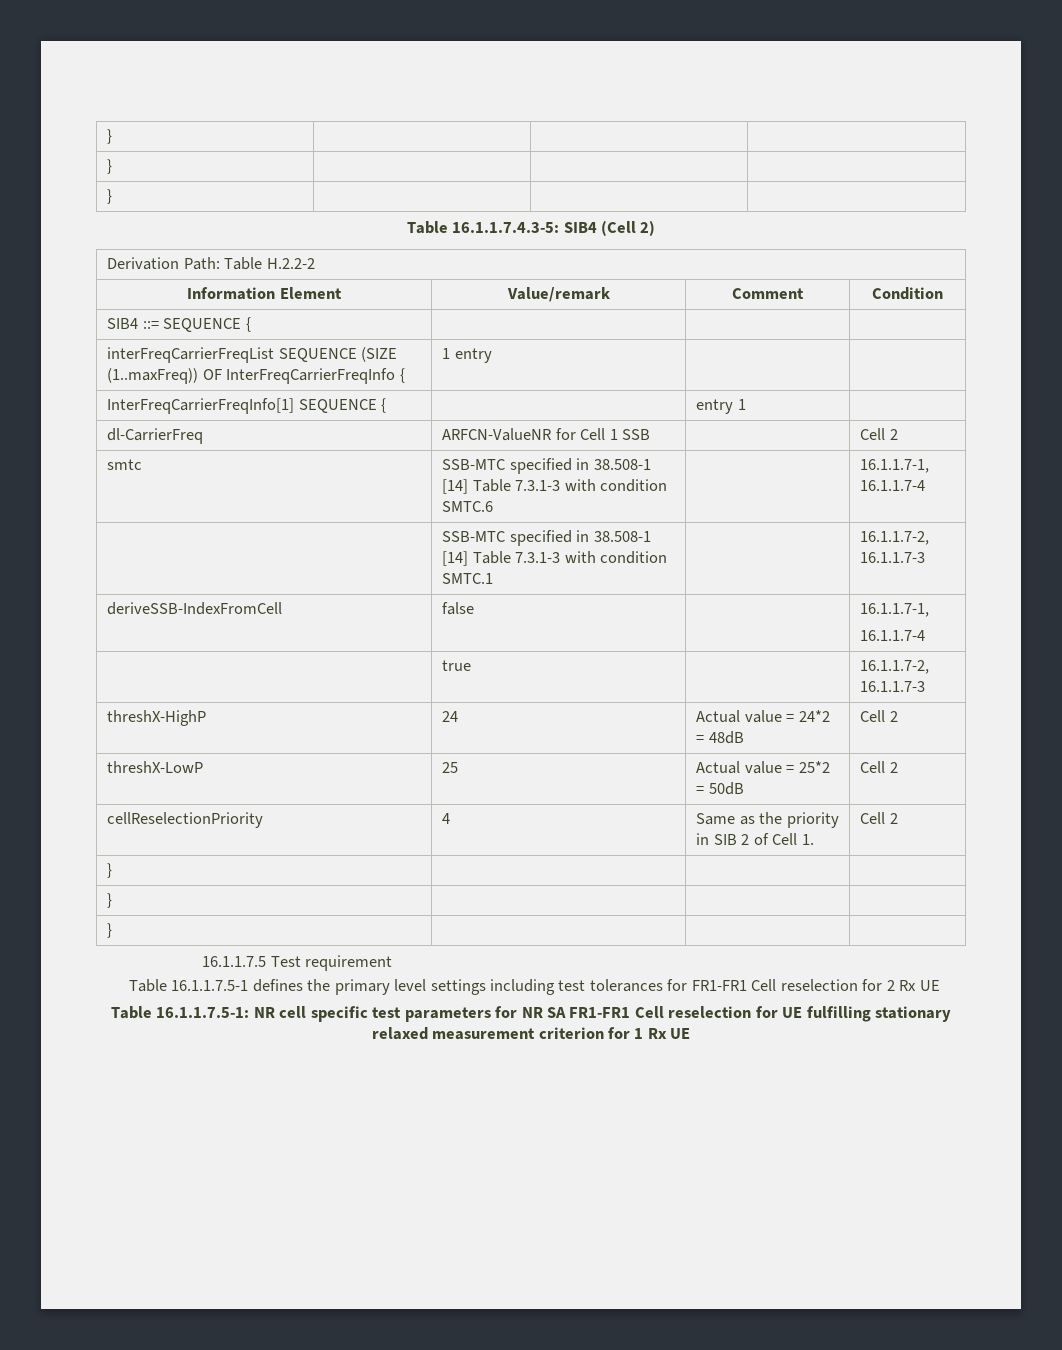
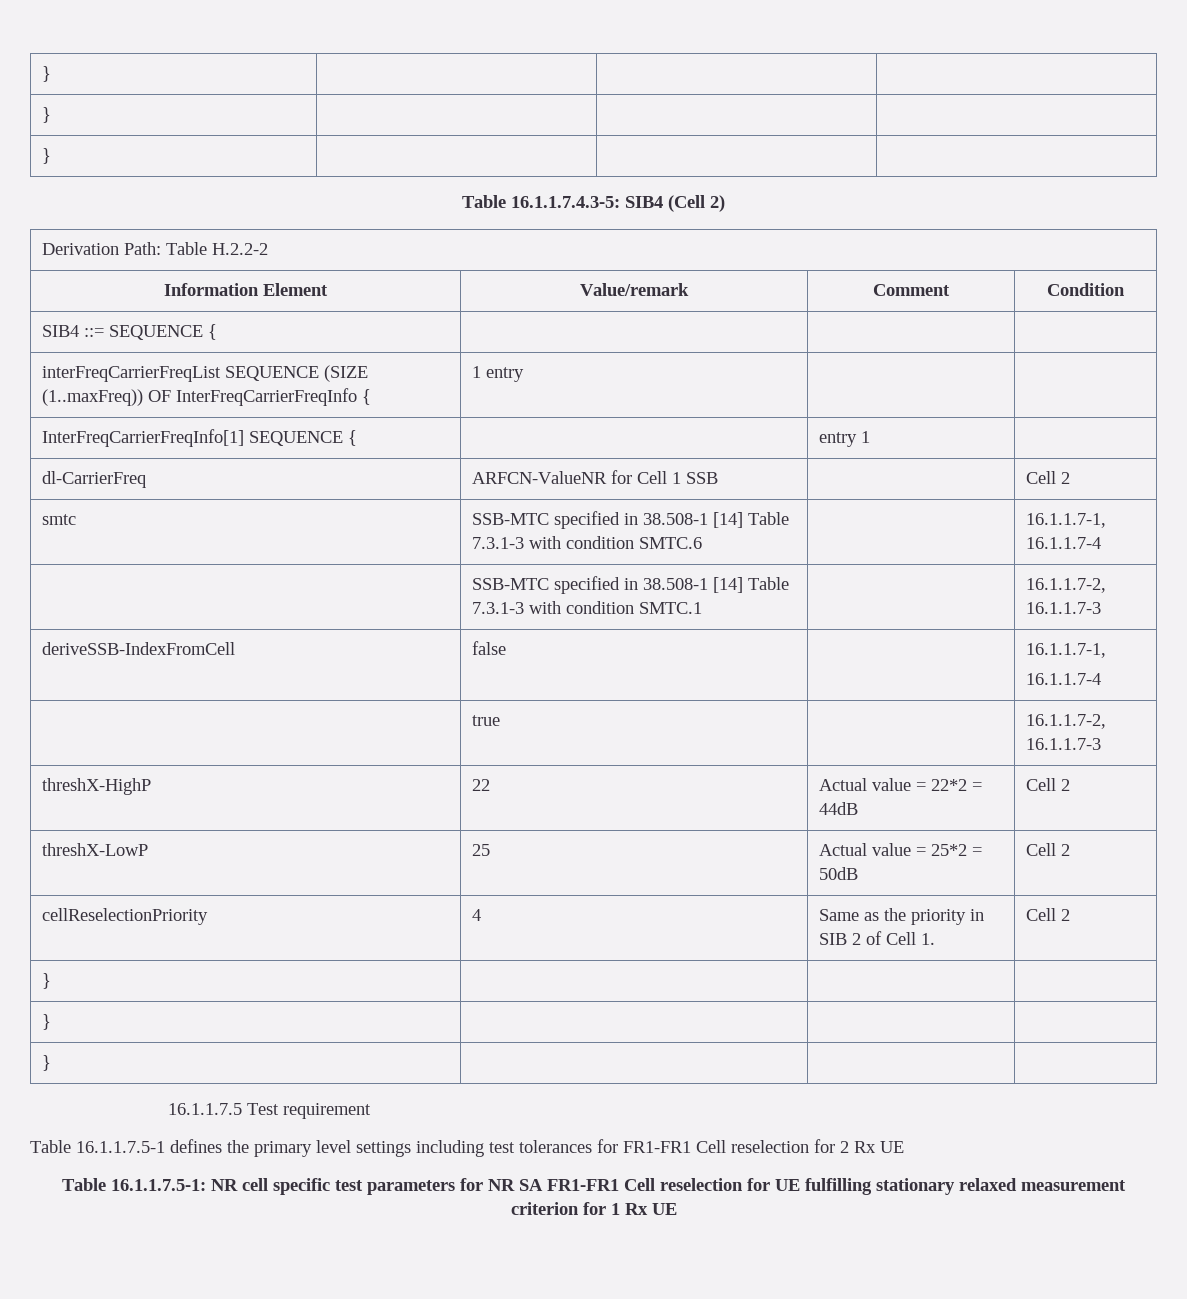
[442,711,459,722] [696,710,830,723] [696,731,744,744] 24 | Actual value = 24*2 = 48dB -> [472,779,491,791] [819,778,983,791] [819,802,859,815] 22 | Actual value = 22*2 = 44dB

